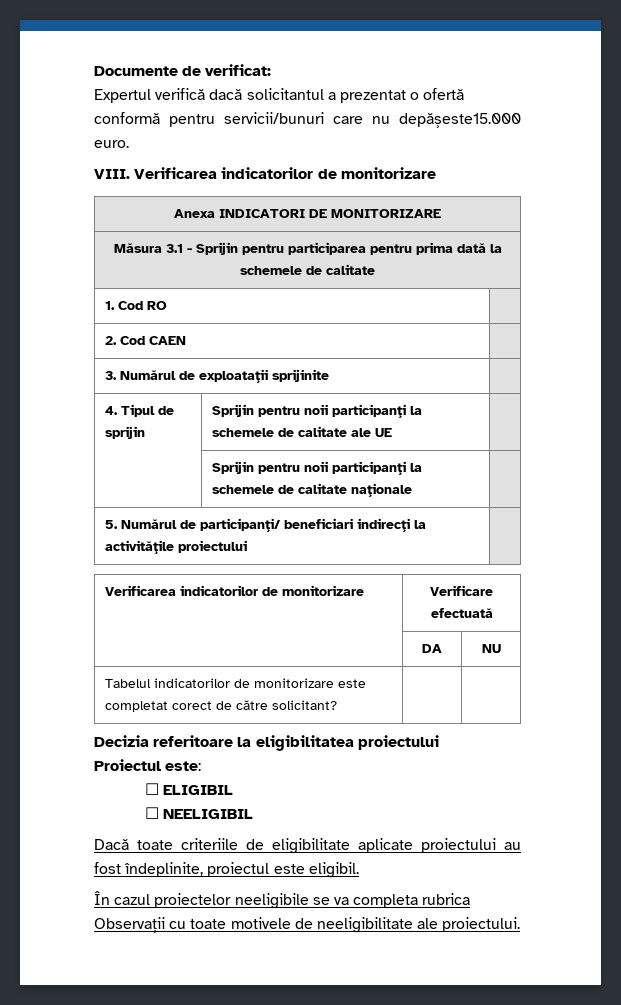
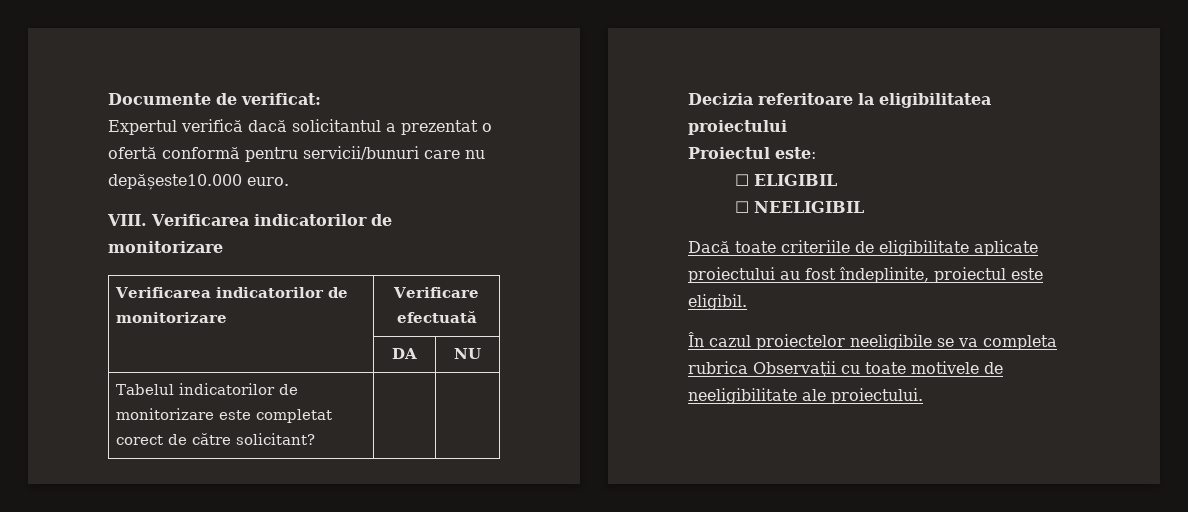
[399,113,521,128] depășeste15.000 -> [108,174,242,190] depășeste10.000
[174,209,441,218] [113,242,502,255] [240,264,375,275] [105,301,168,310] [105,336,187,345] [105,369,330,383] [105,404,175,417] [105,426,146,439] [212,404,423,418] [212,426,393,437] [212,461,423,475] [212,483,413,497] [105,518,427,532] [105,540,248,554] // Anexa INDICATORI DE MONITORIZARE // Măsura 3.1 - Sprijin pentru participarea pentru prima dată la schemele de calitate // 1. Cod RO | // 2. Cod CAEN | // 3. Numărul de exploataţii sprijinite | // 4. Tipul de sprijin | Sprijin pentru noii participanți la schemele de calitate ale UE | // | Sprijin pentru noii participanți la schemele de calitate naționale | // 5. Numărul de participanți/ beneficiari indirecți la activitățile proiectului | -> (223, 247) none

